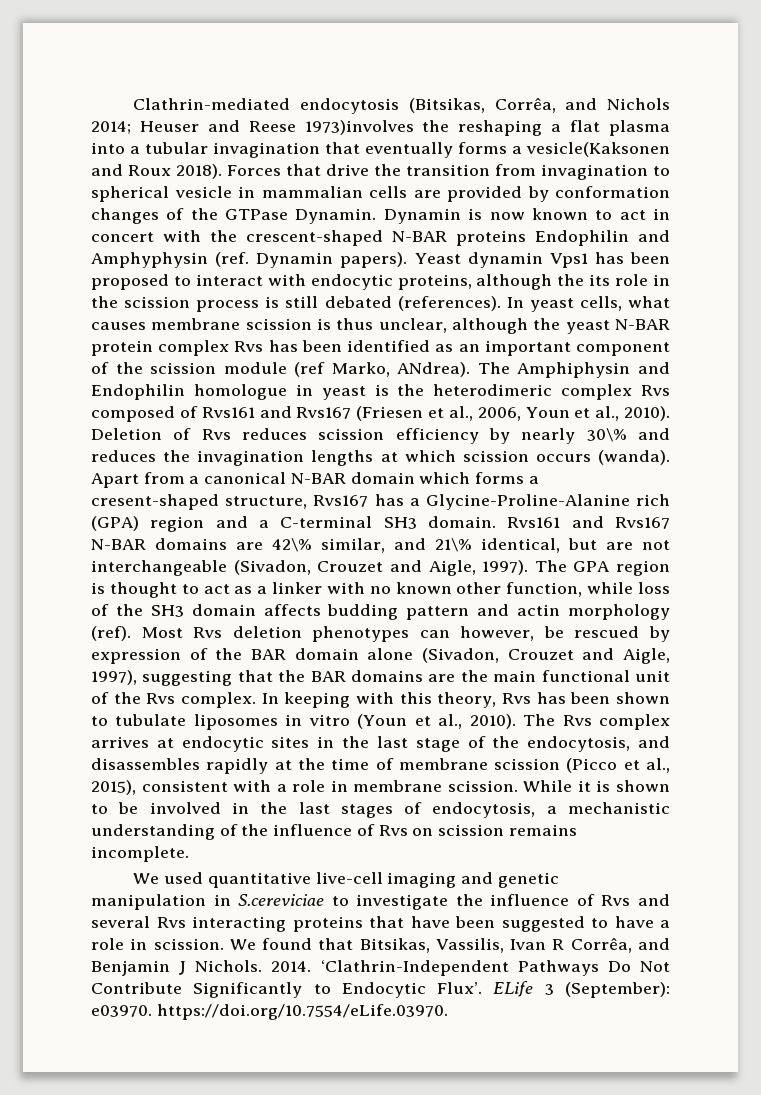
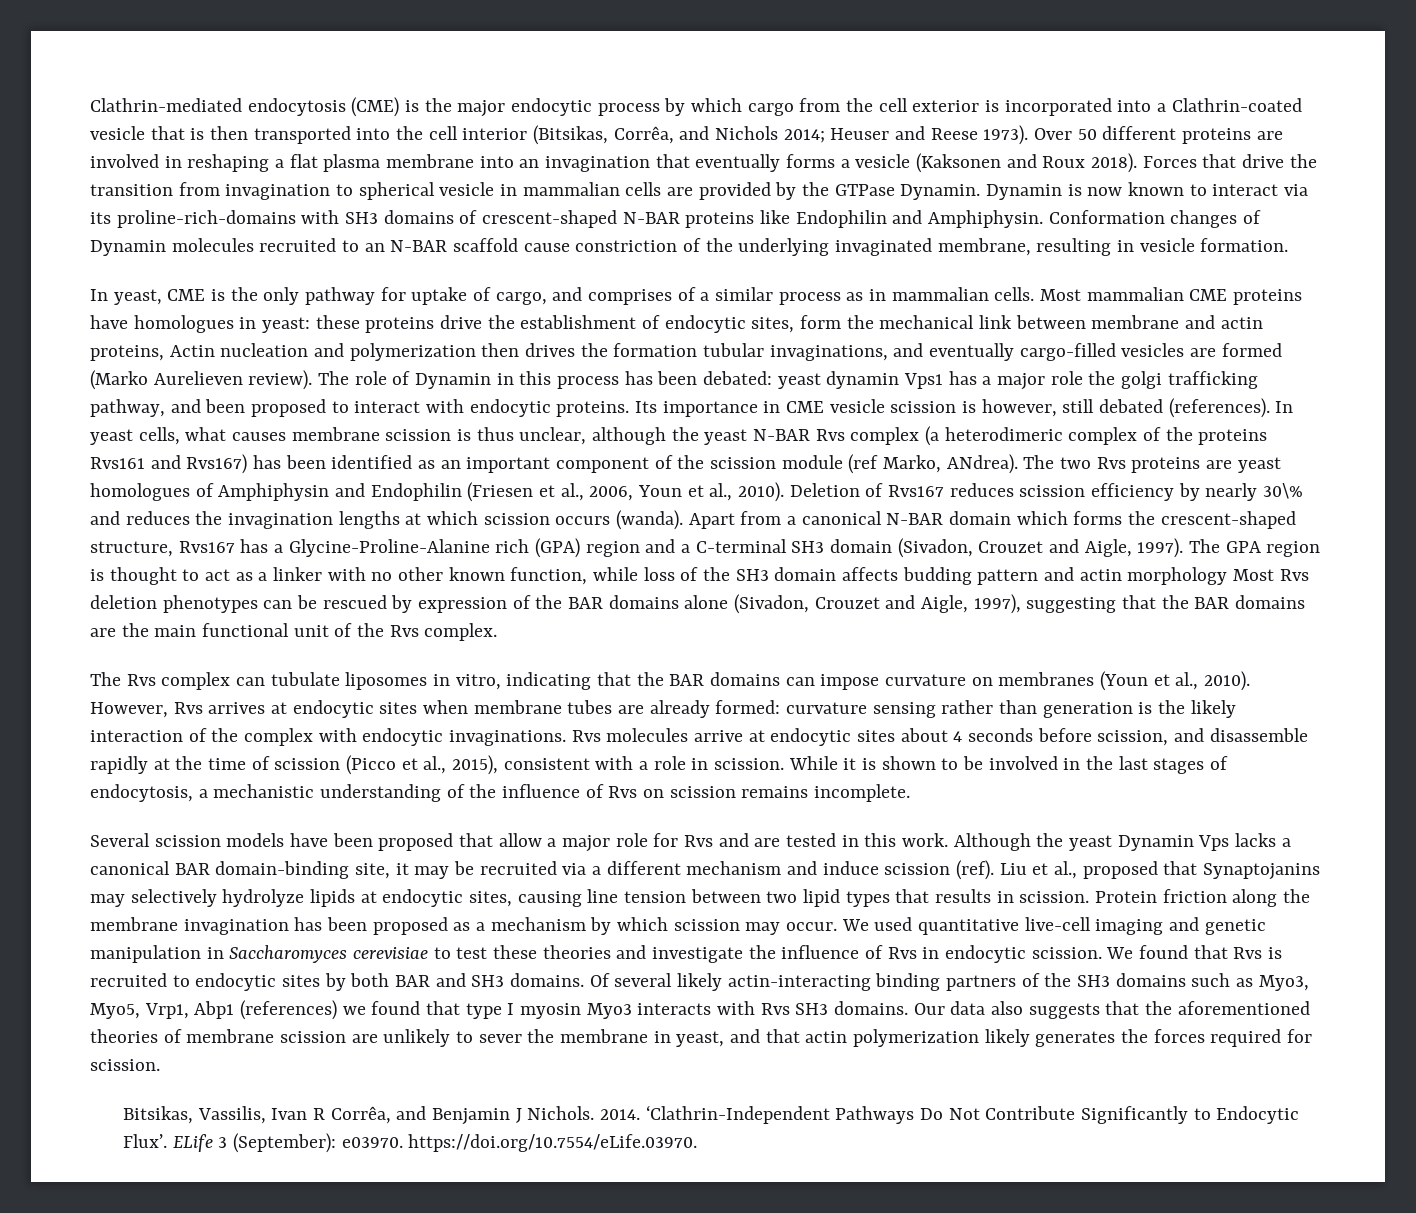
(400, 106) none -> [351,97,1302,117] [90,126,528,144] (CME) is the major endocytic process by which cargo from the cell exterior is incorporated into a Clathrin-coated vesicle that is then transported into the cell interior
[304,120,450,135] 1973)involves the -> [983,125,1283,145] [90,154,182,168] 1973). Over 50 different proteins are involved in
[91,142,208,154] into a tubular -> [386,154,540,168] membrane into an
[526,142,670,157] vesicle(Kaksonen -> [855,153,1002,173] vesicle (Kaksonen
[555,186,670,198] [91,208,185,224] conformation changes of -> (797, 191) none
[619,208,671,220] [91,230,237,242] act in concert with the -> [1212,184,1309,196] [90,210,478,228] interact via its proline-rich-domains with SH3 domains of
(526, 238) none -> [760,210,791,224] like
[91,252,624,268] Amphyphysin (ref. Dynamin papers). Yeast dynamin Vps1 has -> [928,210,1262,228] [90,238,1289,256] [90,287,1303,305] [90,315,1263,333] [90,343,1282,361] [90,370,1258,390] [90,399,201,417] Amphiphysin. Conformation changes of Dynamin molecules recruited to an N-BAR scaffold cause constriction of the underlying invaginated membrane, resulting in vesicle formation. // In yeast, CME is the only pathway for uptake of cargo, and comprises of a similar process as in mammalian cells. Most mammalian CME proteins have homologues in yeast: these proteins drive the establishment of endocytic sites, form the mechanical link between membrane and actin proteins, Actin nucleation and polymerization then drives the formation tubular invaginations, and eventually cargo-filled vesicles are formed (Marko Aurelieven review). The role of Dynamin in this process has been debated: yeast dynamin Vps1 has a major role the golgi trafficking pathway, and
[397,274,670,290] [91,296,280,312] proteins, although the its role in the scission process is -> [556,399,1057,417] proteins. Its importance in CME vesicle scission is however,
[91,340,264,356] protein complex Rvs -> [815,426,1268,446] [90,454,248,474] Rvs complex (a heterodimeric complex of the proteins Rvs161 and Rvs167)
[517,362,670,378] [91,384,670,400] [91,406,352,422] Amphiphysin and Endophilin homologue in yeast is the heterodimeric complex Rvs composed of Rvs161 and Rvs167 -> [1060,457,1281,473] [90,483,462,501] two Rvs proteins are yeast homologues of Amphiphysin and Endophilin
[201,429,231,440] Rvs -> [888,485,945,497] Rvs167
[528,476,539,484] [91,494,219,510] a cresent-shaped -> [1128,511,1296,529] the crescent-shaped
[427,516,671,529] [91,538,670,553] [91,560,227,576] domain. Rvs161 and Rvs167 N-BAR domains are 42\% similar, and 21\% identical, but are not interchangeable -> [830,539,893,553] domain
[395,582,502,594] known other -> [398,567,505,581] other known
[91,626,131,641] (ref). -> (1228, 576) none
[460,626,535,641] however, -> (293, 604) none
[294,648,359,660] domain -> [608,595,679,609] domains
[261,692,671,708] [91,714,350,730] In keeping with this theory, Rvs has been shown to tubulate liposomes in vitro -> [90,672,1095,690] // The Rvs complex can tubulate liposomes in vitro, indicating that the BAR domains can impose curvature on membranes
[523,714,671,730] The Rvs complex -> [90,702,203,718] However, Rvs
[317,736,670,752] [91,758,200,770] in the last stage of the endocytosis, and disassembles -> [423,700,1236,718] [90,728,1308,746] when membrane tubes are already formed: curvature sensing rather than generation is the likely interaction of the complex with endocytic invaginations. Rvs molecules arrive at endocytic sites about 4 seconds before scission, and disassemble
[398,758,488,770] membrane -> (270, 763) none
[353,780,443,792] membrane -> (709, 764) none
(189, 854) none -> [90,833,1291,852] [90,860,1321,880] [90,889,1311,907] [90,917,838,935] Several scission models have been proposed that allow a major role for Rvs and are tested in this work. Although the yeast Dynamin Vps lacks a canonical BAR domain-binding site, it may be recruited via a different mechanism and induce scission (ref). Liu et al., proposed that Synaptojanins may selectively hydrolyze lipids at endocytic sites, causing line tension between two lipid types that results in scission. Protein friction along the membrane invagination has been proposed as a mechanism by which scission may occur.
[238,894,349,906] S.cereviciae to -> [229,945,647,963] Saccharomyces cerevisiae to test these theories and
[637,894,670,906] [91,916,670,932] [91,938,354,950] and several Rvs interacting proteins that have been suggested to have a role in scission. We found that -> [922,945,1283,963] [90,973,1309,991] [90,1000,1310,1020] [90,1029,1313,1047] [90,1059,160,1071] in endocytic scission. We found that Rvs is recruited to endocytic sites by both BAR and SH3 domains. Of several likely actin-interacting binding partners of the SH3 domains such as Myo3, Myo5, Vrp1, Abp1 (references) we found that type I myosin Myo3 interacts with Rvs SH3 domains. Our data also suggests that the aforementioned theories of membrane scission are unlikely to sever the membrane in yeast, and that actin polymerization likely generates the forces required for scission. //

